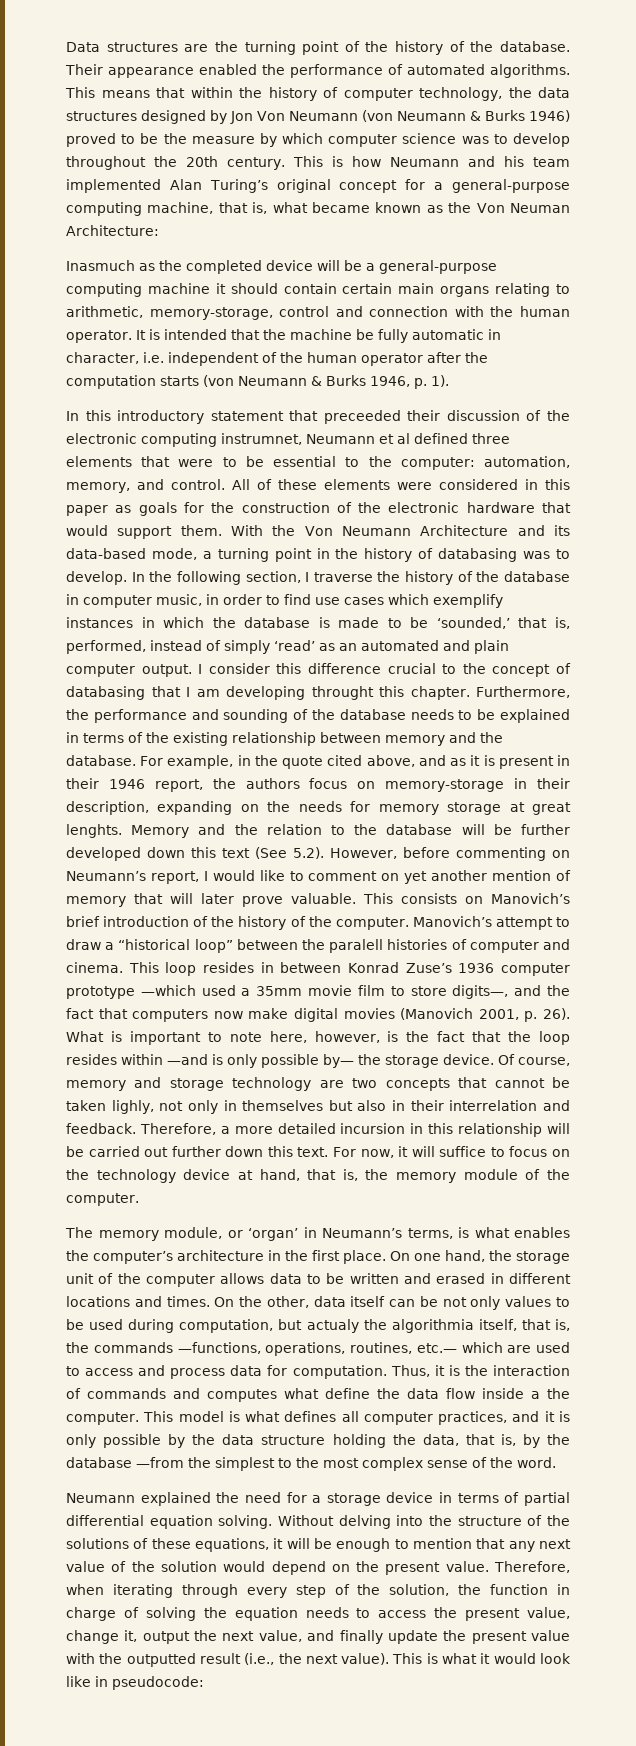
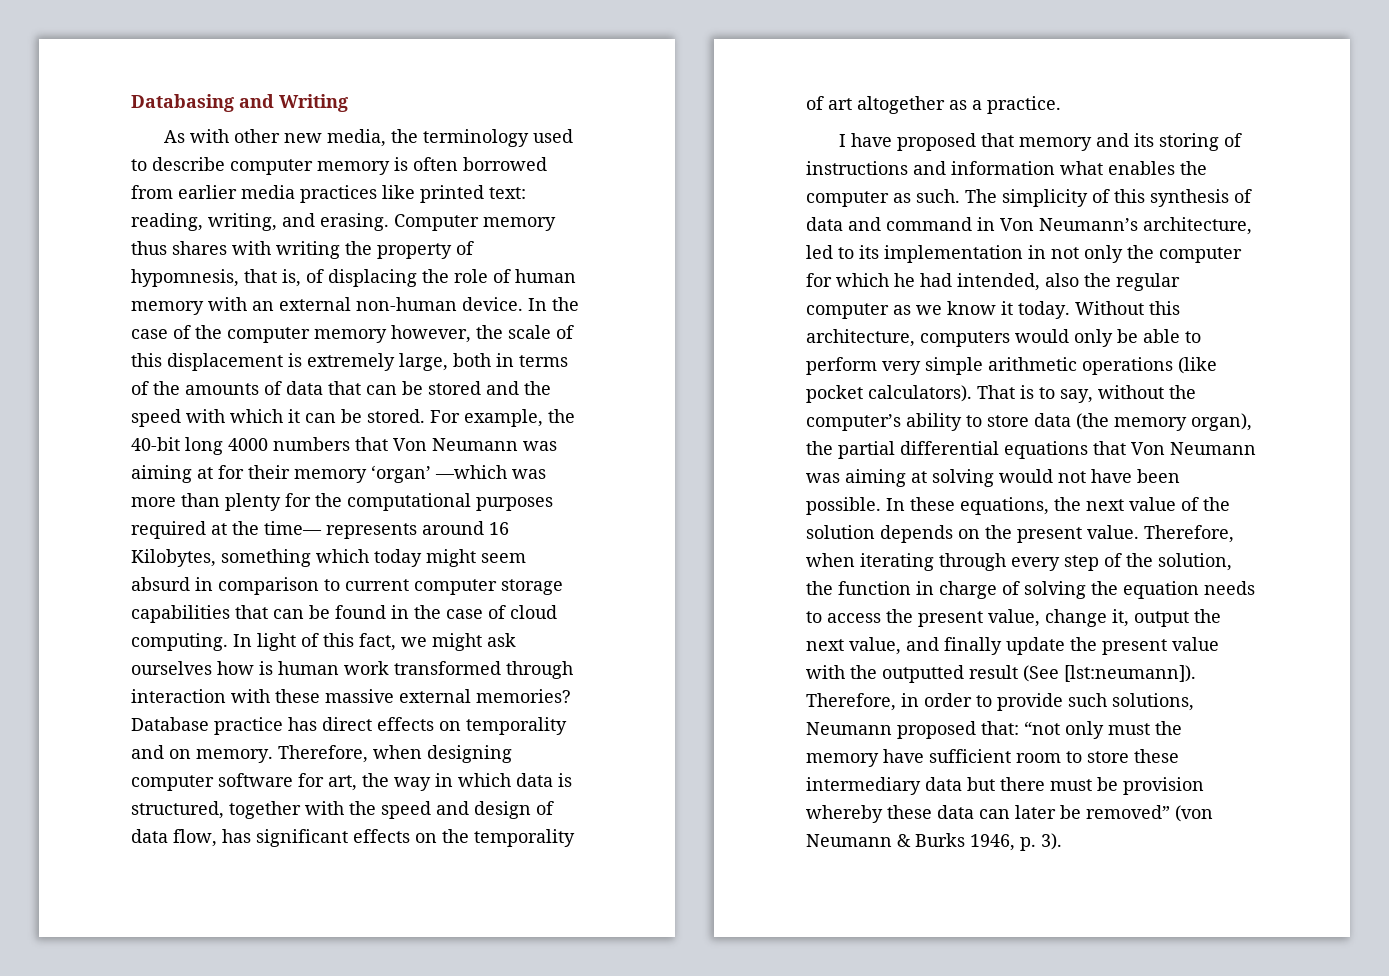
[66,41,570,55] [65,64,570,78] [65,87,570,101] [66,110,570,124] [66,133,570,147] [66,156,570,170] [66,179,570,193] [66,202,571,216] [66,225,159,236] [66,260,497,274] [66,283,571,297] [66,306,570,320] [66,329,501,343] [66,352,488,366] [66,375,449,389] [66,410,570,424] [66,433,510,447] [66,456,570,470] [66,479,570,493] [66,502,571,516] [66,525,571,539] [66,548,571,562] [66,571,570,585] [66,594,503,608] [66,617,571,629] [66,640,509,654] [66,663,572,677] [66,686,570,700] [66,709,570,723] [66,732,503,746] [66,755,570,769] [66,778,571,792] [66,801,572,815] [66,824,570,838] [66,847,570,861] [66,870,572,884] [66,893,570,907] [66,916,570,930] [66,939,570,953] [66,962,570,976] [66,985,570,999] [66,1008,571,1022] [66,1031,570,1045] [66,1054,570,1068] [66,1077,571,1091] [66,1100,570,1114] [66,1123,571,1137] [66,1146,570,1158] [66,1169,570,1183] [66,1193,139,1206] [65,1227,570,1241] [66,1250,570,1264] [66,1273,571,1287] [66,1296,570,1310] [66,1319,571,1333] [66,1342,570,1356] [66,1365,570,1379] [66,1388,570,1402] [66,1411,571,1425] [66,1434,570,1448] [66,1457,556,1471] [66,1492,570,1506] [66,1515,571,1529] [66,1538,535,1552] Data structures are the turning point of the history of the database. Their appearance enabled the performance of automated algorithms. This means that within the history of computer technology, the data structures designed by Jon Von Neumann (von Neumann & Burks 1946) proved to be the measure by which computer science was to develop throughout the 20th century. This is how Neumann and his team implemented Alan Turing’s original concept for a general-purpose computing machine, that is, what became known as the Von Neuman Architecture: // Inasmuch as the completed device will be a general-purpose computing machine it should contain certain main organs relating to arithmetic, memory-storage, control and connection with the human operator. It is intended that the machine be fully automatic in character, i.e. independent of the human operator after the computation starts (von Neumann & Burks 1946, p. 1). // In this introductory statement that preceeded their discussion of the electronic computing instrumnet, Neumann et al defined three elements that were to be essential to the computer: automation, memory, and control. All of these elements were considered in this paper as goals for the construction of the electronic hardware that would support them. With the Von Neumann Architecture and its data-based mode, a turning point in the history of databasing was to develop. In the following section, I traverse the history of the database in computer music, in order to find use cases which exemplify instances in which the database is made to be ‘sounded,’ that is, performed, instead of simply ‘read’ as an automated and plain computer output. I consider this difference crucial to the concept of databasing that I am developing throught this chapter. Furthermore, the performance and sounding of the database needs to be explained in terms of the existing relationship between memory and the database. For example, in the quote cited above, and as it is present in their 1946 report, the authors focus on memory-storage in their description, expanding on the needs for memory storage at great lenghts. Memory and the relation to the database will be further developed down this text (See 5.2). However, before commenting on Neumann’s report, I would like to comment on yet another mention of memory that will later prove valuable. This consists on Manovich’s brief introduction of the history of the computer. Manovich’s attempt to draw a “historical loop” between the paralell histories of computer and cinema. This loop resides in between Konrad Zuse’s 1936 computer prototype —which used a 35mm movie film to store digits—, and the fact that computers now make digital movies (Manovich 2001, p. 26). What is important to note here, however, is the fact that the loop resides within —and is only possible by— the storage device. Of course, memory and storage technology are two concepts that cannot be taken lighly, not only in themselves but also in their interrelation and feedback. Therefore, a more detailed incursion in this relationship will be carried out further down this text. For now, it will suffice to focus on the technology device at hand, that is, the memory module of the computer. // The memory module, or ‘organ’ in Neumann’s terms, is what enables the computer’s architecture in the first place. On one hand, the storage unit of the computer allows data to be written and erased in different locations and times. On the other, data itself can be not only values to be used during computation, but actualy the algorithmia itself, that is, the commands —functions, operations, routines, etc.— which are used to access and process data for computation. Thus, it is the interaction of commands and computes what define the data flow inside a the computer. This model is what defines all computer practices, and it is only possible by the data structure holding the data, that is, by the database —from the simplest to the most complex sense of the word. // Neumann explained the need for a storage device in terms of partial differential equation solving. Without delving into the structure of the solutions of these equations, it will be enough to mention that any -> [131,94,348,112] [163,129,573,147] [131,157,547,175] [131,185,526,203] [131,213,556,231] [131,241,474,259] [131,269,576,287] [131,297,579,315] [131,325,574,343] [131,353,568,371] [131,381,551,395] [131,409,575,427] [131,437,557,455] [131,465,546,483] [131,493,553,511] [131,521,509,539] [131,549,526,567] [131,577,563,595] [131,605,557,623] [131,633,516,651] [131,661,573,679] [131,689,571,703] [131,717,567,735] [131,745,512,763] [131,773,572,791] [131,801,554,819] [131,829,575,847] [806,96,1061,114] [838,133,1242,151] [806,161,1207,175] [806,189,1252,207] [806,217,1252,235] [806,245,1242,263] [806,273,1180,291] [806,301,1180,319] [806,329,1201,347] [806,357,1217,375] [806,385,1196,403] [806,413,1252,431] [806,441,1256,459] [806,469,1180,487] [806,497,1081,515] Databasing and Writing // As with other new media, the terminology used to describe computer memory is often borrowed from earlier media practices like printed text: reading, writing, and erasing. Computer memory thus shares with writing the property of hypomnesis, that is, of displacing the role of human memory with an external non-human device. In the case of the computer memory however, the scale of this displacement is extremely large, both in terms of the amounts of data that can be stored and the speed with which it can be stored. For example, the 40-bit long 4000 numbers that Von Neumann was aiming at for their memory ‘organ’ —which was more than plenty for the computational purposes required at the time— represents around 16 Kilobytes, something which today might seem absurd in comparison to current computer storage capabilities that can be found in the case of cloud computing. In light of this fact, we might ask ourselves how is human work transformed through interaction with these massive external memories? Database practice has direct effects on temporality and on memory. Therefore, when designing computer software for art, the way in which data is structured, together with the speed and design of data flow, has significant effects on the temporality of art altogether as a practice. // I have proposed that memory and its storing of instructions and information what enables the computer as such. The simplicity of this synthesis of data and command in Von Neumann’s architecture, led to its implementation in not only the computer for which he had intended, also the regular computer as we know it today. Without this architecture, computers would only be able to perform very simple arithmetic operations (like pocket calculators). That is to say, without the computer’s ability to store data (the memory organ), the partial differential equations that Von Neumann was aiming at solving would not have been possible. In these equations, the
[223,1561,326,1575] would depend -> [880,525,953,543] depends
[244,1653,572,1665] [66,1676,204,1690] (i.e., the next value). This is what it would look like in pseudocode: -> [1023,665,1196,682] [806,693,1194,711] [806,721,1182,739] [806,749,1179,767] [806,777,1204,795] [806,805,1213,823] [806,833,1062,851] (See [lst:neumann]). Therefore, in order to provide such solutions, Neumann proposed that: “not only must the memory have sufficient room to store these intermediary data but there must be provision whereby these data can later be removed” (von Neumann & Burks 1946, p. 3).

